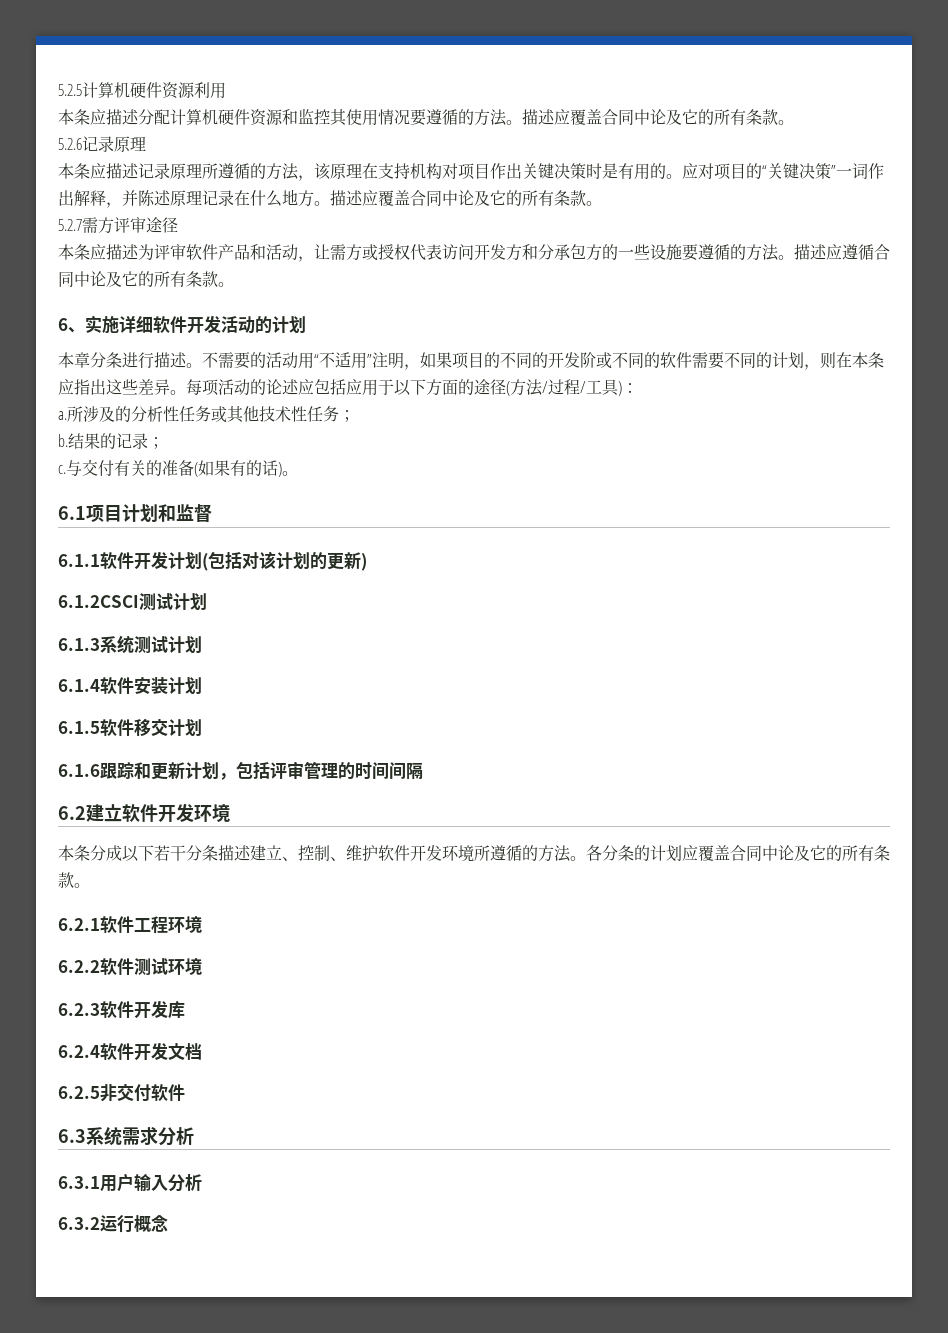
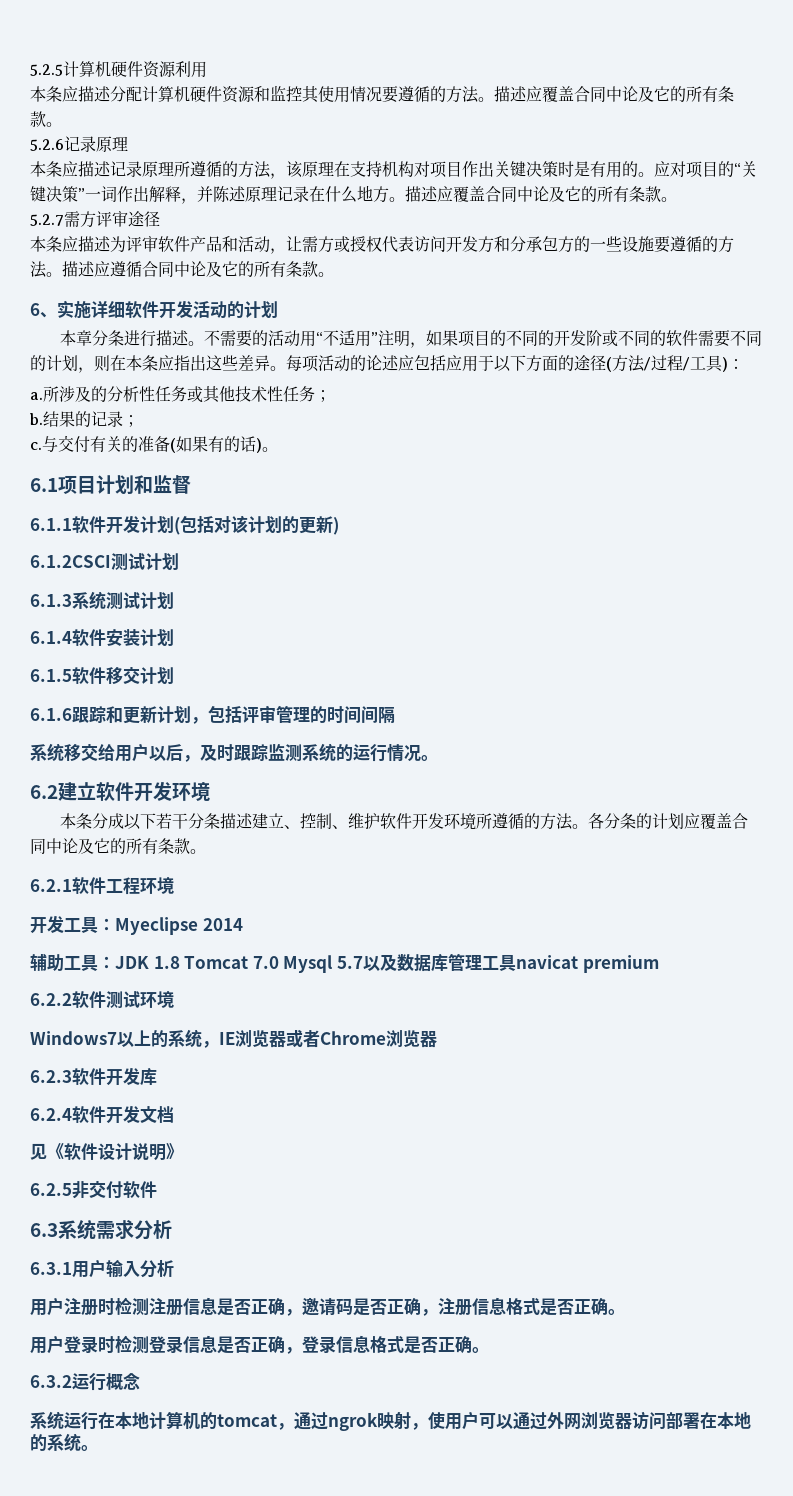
(423, 771) none -> [30,743,438,762] // 系统移交给用户以后，及时跟踪监测系统的运行情况。
[58,958,202,976] 6.2.2软件测试环境 -> [30,915,243,935] [30,953,659,973] [30,991,174,1009] [30,1029,437,1048] 开发工具：Myeclipse 2014 // 辅助工具：JDK 1.8 Tomcat 7.0 Mysql 5.7以及数据库管理工具navicat premium // 6.2.2软件测试环境 // Windows7以上的系统，IE浏览器或者Chrome浏览器
(202, 1051) none -> [30,1143,183,1161] // 见《软件设计说明》
[58,1215,168,1233] 6.3.2运行概念 -> [30,1297,625,1316] [30,1335,489,1354] [30,1373,140,1391] [30,1411,751,1431] [30,1433,98,1452] 用户注册时检测注册信息是否正确，邀请码是否正确，注册信息格式是否正确。 // 用户登录时检测登录信息是否正确，登录信息格式是否正确。 // 6.3.2运行概念 // 系统运行在本地计算机的tomcat，通过ngrok映射，使用户可以通过外网浏览器访问部署在本地的系统。

